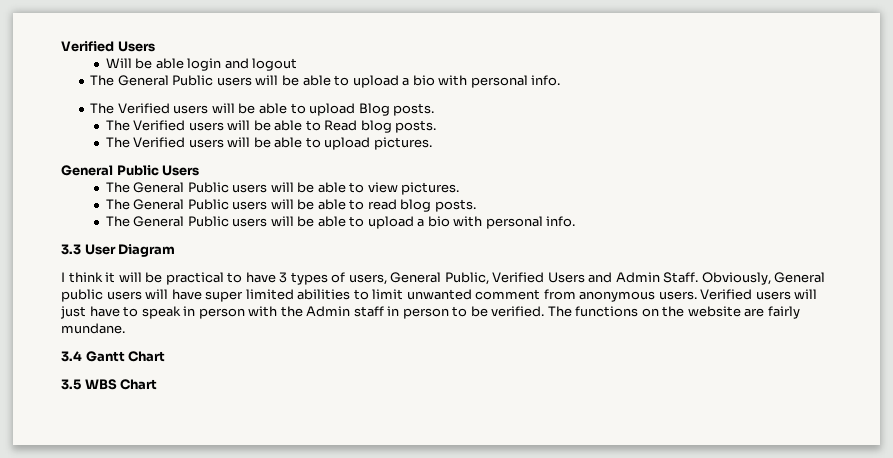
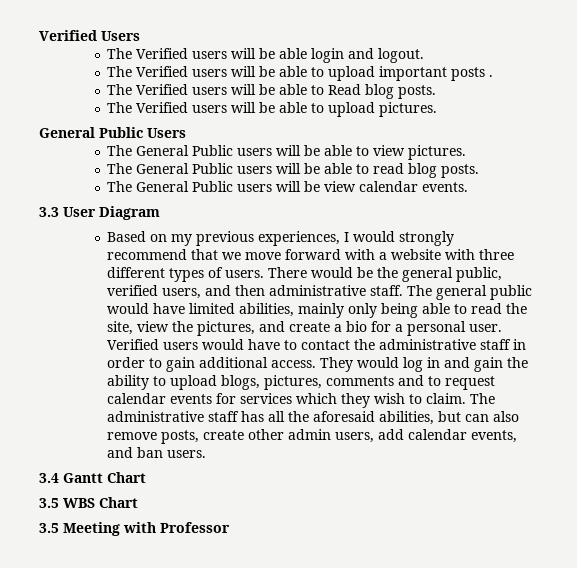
[105,58,298,71] [90,75,561,88] [90,103,435,116] Will be able login and logout // The General Public users will be able to upload a bio with personal info. // The Verified users will be able to upload Blog posts. -> [107,48,425,63] [107,66,494,81] The Verified users will be able login and logout. // The Verified users will be able to upload important posts .
[317,216,576,229] [61,244,176,257] [61,272,826,285] [61,289,818,302] [60,306,800,319] [61,323,125,334] able to upload a bio with personal info. // 3.3 User Diagram // I think it will be practical to have 3 types of users, General Public, Verified Users and Admin Staff. Obviously, General public users will have super limited abilities to limit unwanted comment from anonymous users. Verified users will just have to speak in person with the Admin staff in person to be verified. The functions on the website are fairly mundane. -> [324,181,469,192] [39,206,160,220] [107,231,455,246] [107,249,515,260] [107,267,503,282] [107,285,533,300] [107,303,528,318] [107,321,503,336] [107,339,527,350] [107,357,529,372] [107,375,496,390] [107,393,496,408] [107,411,520,425] [107,429,518,444] [107,447,207,458] view calendar events. // 3.3 User Diagram // Based on my previous experiences, I would strongly recommend that we move forward with a website with three different types of users. There would be the general public, verified users, and then administrative staff. The general public would have limited abilities, mainly only being able to read the site, view the pictures, and create a bio for a personal user. Verified users would have to contact the administrative staff in order to gain additional access. They would log in and gain the ability to upload blogs, pictures, comments and to request calendar events for services which they wish to claim. The administrative staff has all the aforesaid abilities, but can also remove posts, create other admin users, add calendar events, and ban users.
(158, 384) none -> [39,522,230,536] // 3.5 Meeting with Professor

